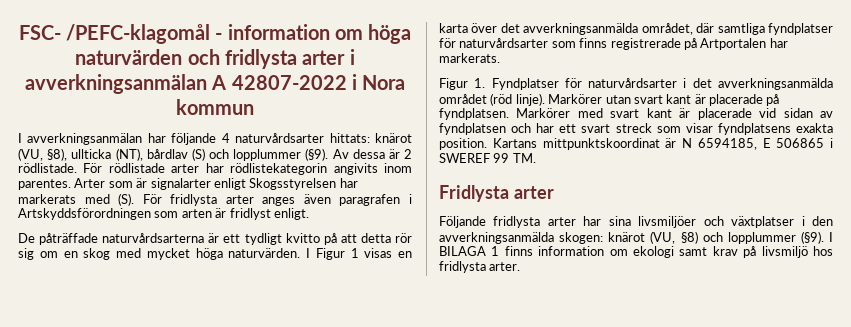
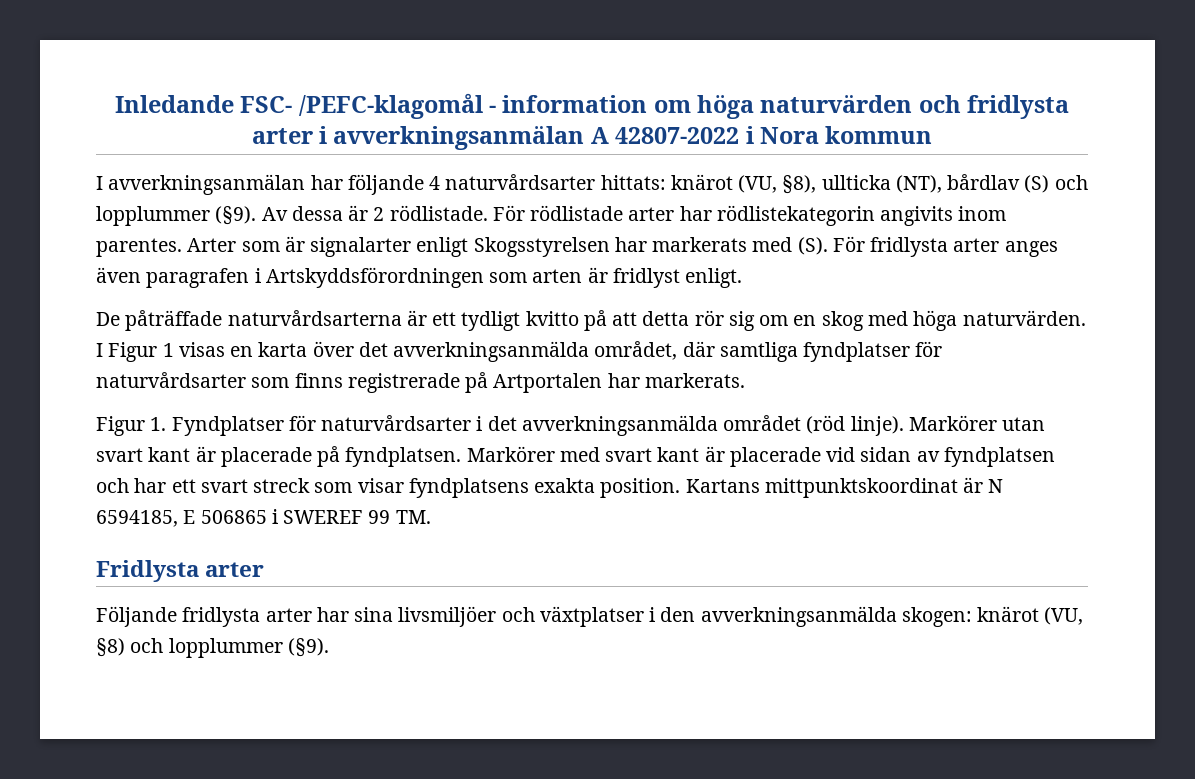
(18, 32) none -> [114,95,234,113] Inledande
[146,248,190,260] mycket -> (908, 318) none
[829,232,833,242] [439,246,833,258] [439,261,521,273] I BILAGA 1 finns information om ekologi samt krav på livsmiljö hos fridlysta arter. -> (329, 647) none

